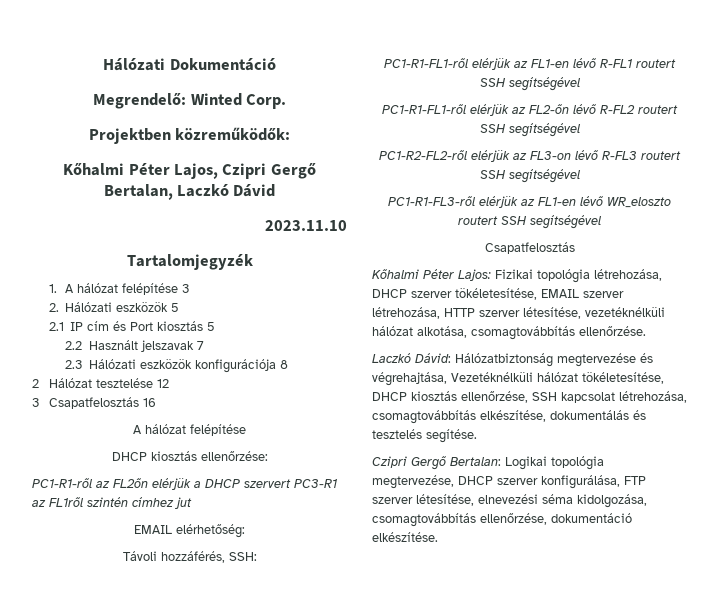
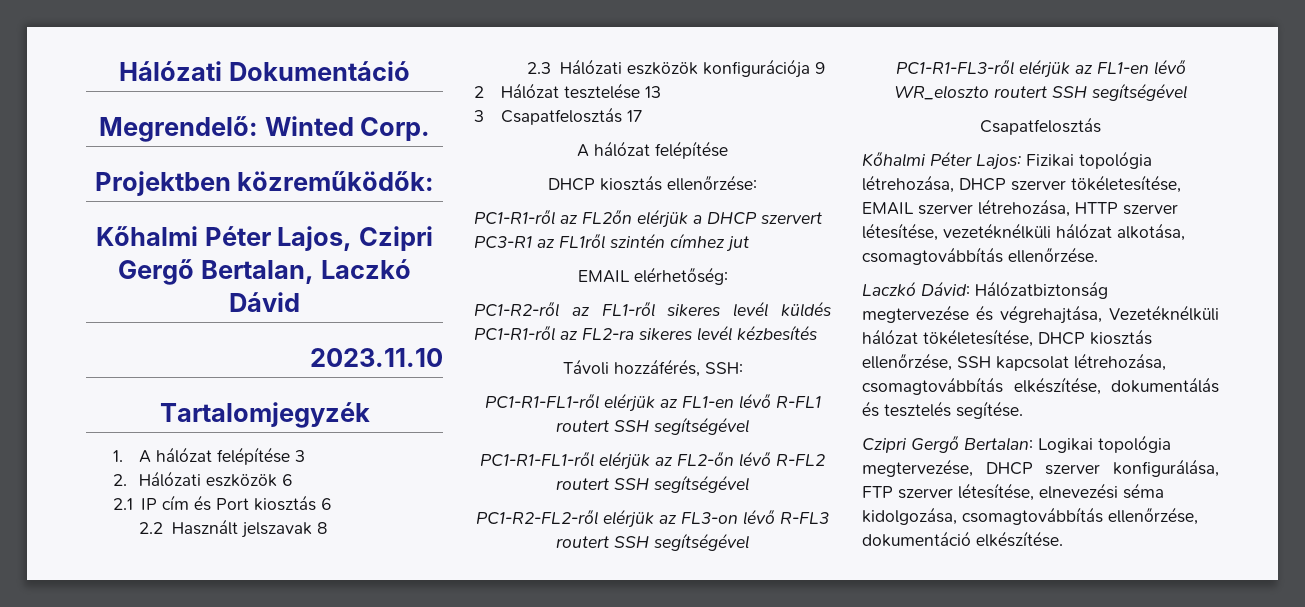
[171,303,180,312] 5 -> [282,474,294,486] 6
[207,322,216,331] 5 -> [321,498,333,510] 6
[196,341,204,350] 7 -> [317,522,329,534] 8
[279,360,288,369] 8 -> [815,62,826,74] 9
[156,379,169,388] 12 -> [644,86,661,98] 13
[142,398,156,407] 16 -> [626,110,642,122] 17
(245, 531) none -> [474,301,832,317] [474,325,818,341] // PC1-R2-ről az FL1-ről sikeres levél küldés PC1-R1-ről az FL2-ra sikeres levél kézbesítés

